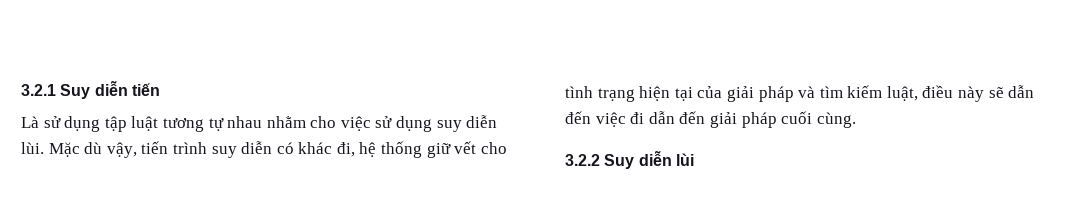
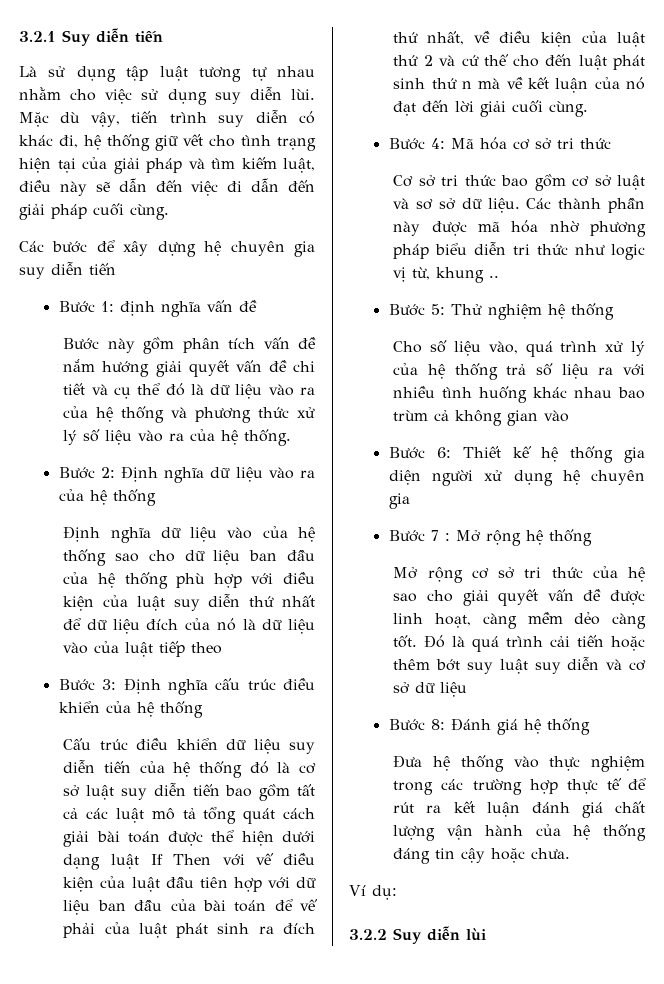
(856, 120) none -> [19,240,315,257] [19,262,116,279] [58,300,257,317] [63,337,316,354] [63,359,316,377] [63,383,315,399] [63,406,315,423] [63,429,292,446] [58,466,315,483] [58,489,156,506] [63,526,315,543] [63,549,315,566] [63,572,315,589] [63,594,315,611] [63,618,315,634] [63,641,223,657] [58,678,315,695] [58,701,203,718] [63,738,315,754] [63,760,316,778] [63,783,316,801] [63,807,316,824] [63,830,315,847] [63,853,315,870] [63,876,316,892] [63,899,318,915] [63,922,315,938] [393,31,645,47] [393,54,645,70] [393,77,645,93] [393,100,589,117] [388,137,611,150] [393,174,645,191] [393,197,645,213] [393,220,646,237] [393,242,645,260] [393,267,500,283] [388,303,614,320] [393,340,645,357] [393,363,645,380] [393,386,645,403] [393,410,570,426] [388,446,645,463] [388,470,645,486] [388,493,410,509] [388,529,592,546] [393,566,645,583] [393,589,645,606] [393,612,646,629] [393,635,645,652] [393,657,646,674] [393,682,468,697] [388,718,590,735] [393,755,645,772] [393,778,646,795] [393,801,645,818] [393,824,646,841] [393,848,571,864] [349,885,397,900] // Các bước để xây dựng hệ chuyên gia suy diễn tiến // Bước 1: định nghĩa vấn đề // Bước này gồm phân tích vấn đề nắm hướng giải quyết vấn đề chi tiết và cụ thể đó là dữ liệu vào ra của hệ thống và phương thức xử lý số liệu vào ra của hệ thống. // Bước 2: Định nghĩa dữ liệu vào ra của hệ thống // Định nghĩa dữ liệu vào của hệ thống sao cho dữ liệu ban đầu của hệ thống phù hợp với điều kiện của luật suy diễn thứ nhất để dữ liệu đích của nó là dữ liệu vào của luật tiếp theo // Bước 3: Định nghĩa cấu trúc điều khiển của hệ thống // Cấu trúc điều khiển dữ liệu suy diễn tiến của hệ thống đó là cơ sở luật suy diễn tiến bao gồm tất cả các luật mô tả tổng quát cách giải bài toán được thể hiện dưới dạng luật If Then với vế điều kiện của luật đầu tiên hợp với dữ liệu ban đầu của bài toán để vế phải của luật phát sinh ra đích thứ nhất, về điều kiện của luật thứ 2 và cứ thế cho đến luật phát sinh thứ n mà về kết luận của nó đạt đến lời giải cuối cùng. // Bước 4: Mã hóa cơ sở tri thức // Cơ sở tri thức bao gồm cơ sở luật và sơ sở dữ liệu. Các thành phần này được mã hóa nhờ phương pháp biểu diễn tri thức như logic vị từ, khung .. // Bước 5: Thử nghiệm hệ thống // Cho số liệu vào, quá trình xử lý của hệ thống trả số liệu ra với nhiều tình huống khác nhau bao trùm cả không gian vào // Bước 6: Thiết kế hệ thống gia diện người xử dụng hệ chuyên gia // Bước 7 : Mở rộng hệ thống // Mở rộng cơ sở tri thức của hệ sao cho giải quyết vấn đề được linh hoạt, càng mềm dẻo càng tốt. Đó là quá trình cải tiến hoặc thêm bớt suy luật suy diễn và cơ sở dữ liệu // Bước 8: Đánh giá hệ thống // Đưa hệ thống vào thực nghiệm trong các trường hợp thực tế để rút ra kết luận đánh giá chất lượng vận hành của hệ thống đáng tin cậy hoặc chưa. // Ví dụ:

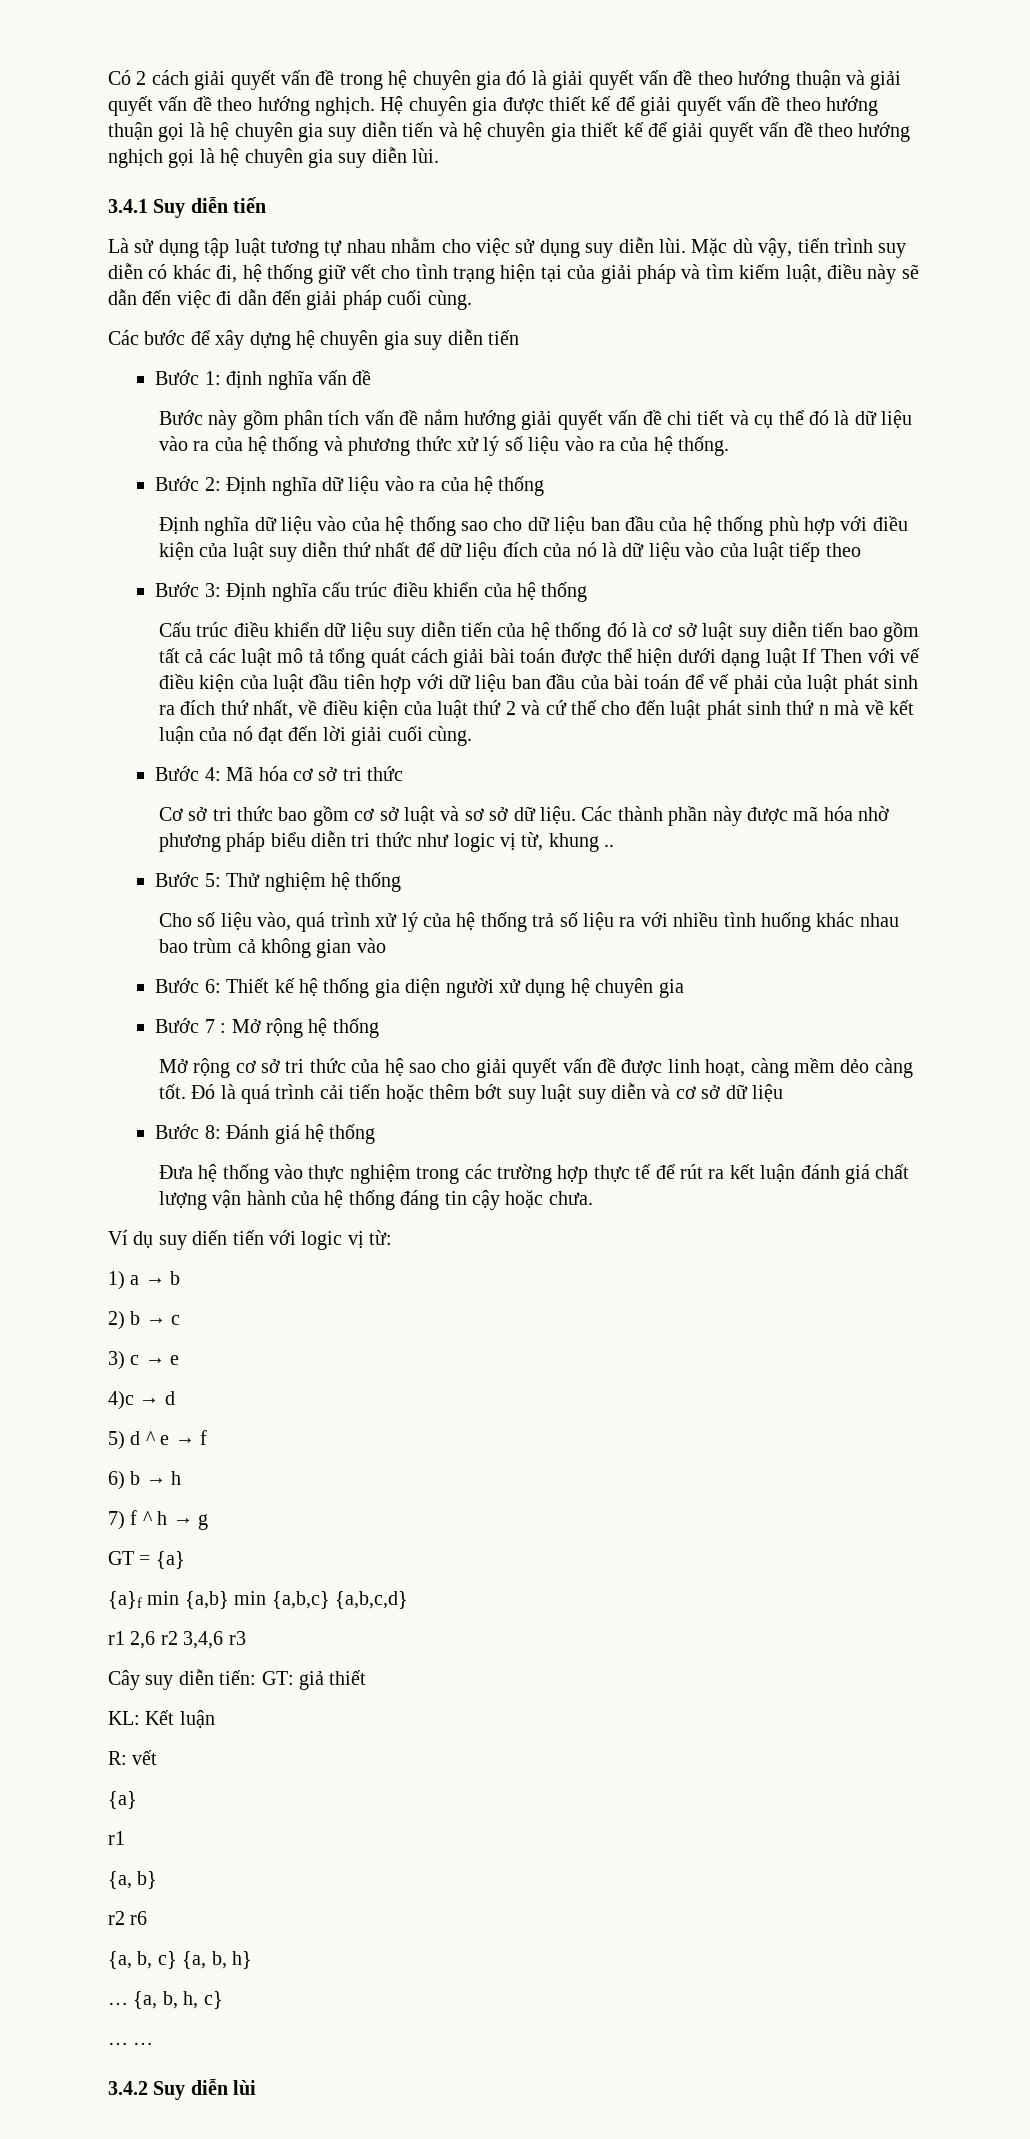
[19,31,56,42] 3.2.1 -> [108,70,902,90] [108,96,879,116] [108,121,911,142] [108,147,440,168] [108,199,148,213] Có 2 cách giải quyết vấn đề trong hệ chuyên gia đó là giải quyết vấn đề theo hướng thuận và giải quyết vấn đề theo hướng nghịch. Hệ chuyên gia được thiết kế để giải quyết vấn đề theo hướng thuận gọi là hệ chuyên gia suy diễn tiến và hệ chuyên gia thiết kế để giải quyết vấn đề theo hướng nghịch gọi là hệ chuyên gia suy diễn lùi. // 3.4.1
[371,885,397,900] [349,929,387,940] dụ: // 3.2.2 -> [133,1230,393,1250] [108,1271,181,1290] [108,1311,181,1330] [108,1351,180,1370] [108,1391,175,1410] [108,1430,207,1450] [108,1471,182,1490] [108,1510,208,1530] [108,1551,185,1569] [108,1591,408,1609] [108,1631,246,1649] [108,1669,367,1690] [108,1710,215,1728] [108,1750,158,1765] [108,1791,137,1809] [108,1831,125,1845] [108,1871,158,1889] [108,1911,148,1925] [108,1951,252,1969] [108,1991,223,2009] [108,2042,154,2045] [108,2081,148,2095] dụ suy diến tiến với logic vị từ: // 1) a → b // 2) b → c // 3) c → e // 4)c → d // 5) d ^ e → f // 6) b → h // 7) f ^ h → g // GT = {a} // {a}f min {a,b} min {a,b,c} {a,b,c,d} // r1 2,6 r2 3,4,6 r3 // Cây suy diễn tiến: GT: giả thiết // KL: Kết luận // R: vết // {a} // r1 // {a, b} // r2 r6 // {a, b, c} {a, b, h} // … {a, b, h, c} // … … // 3.4.2

